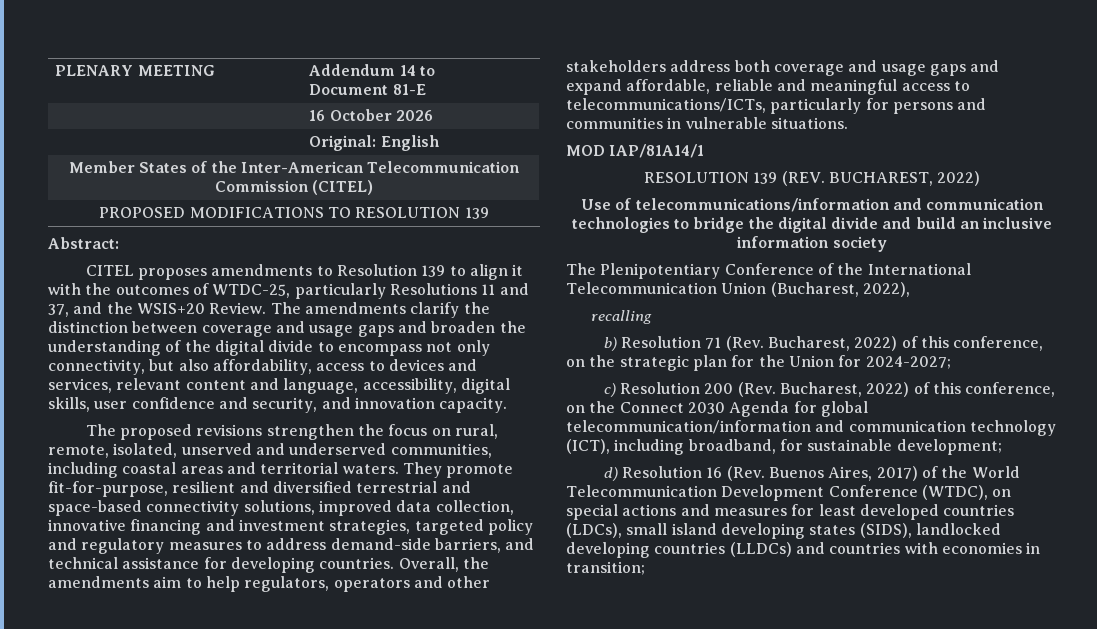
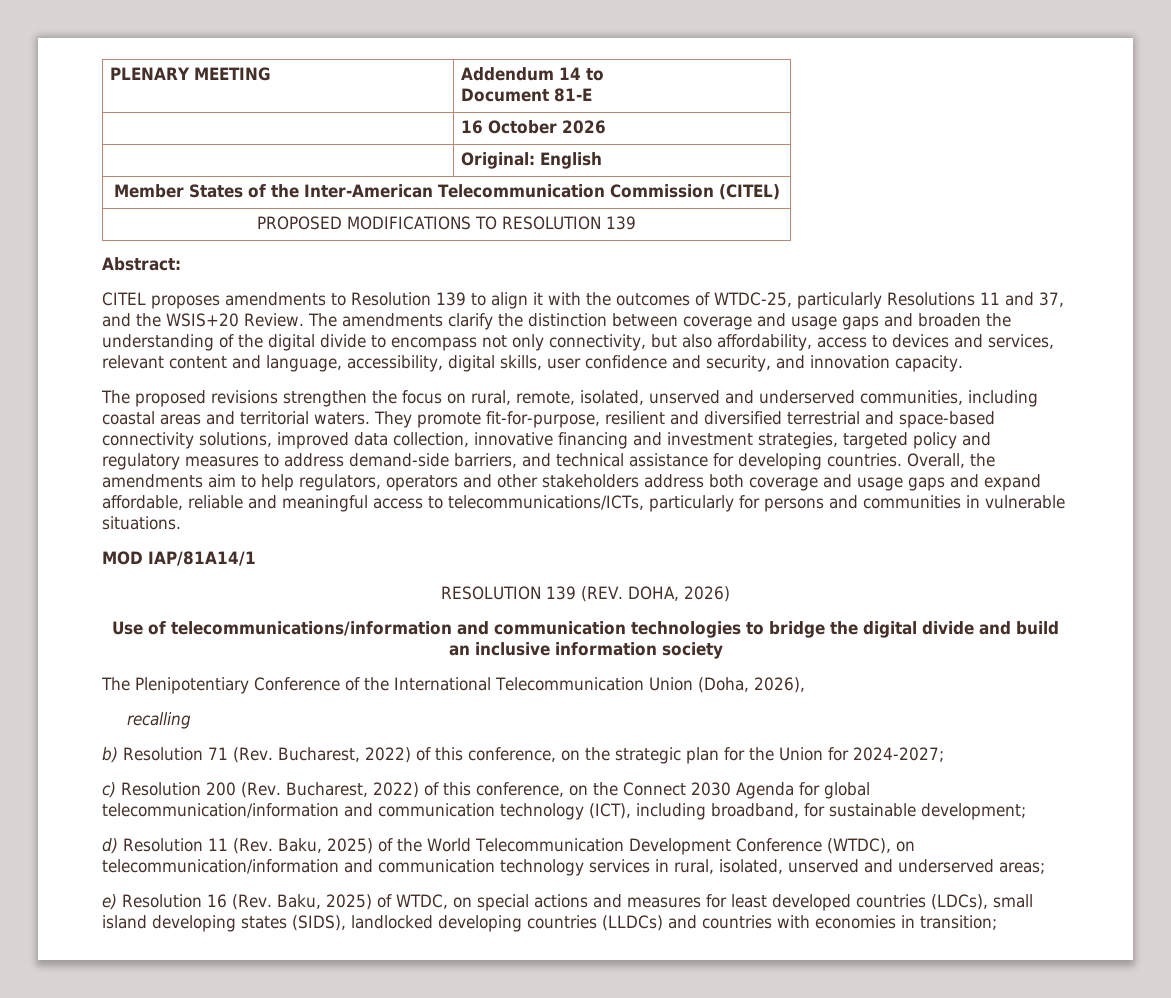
[828,171,981,186] BUCHAREST, 2022) -> [627,586,730,602] DOHA, 2026)
[770,282,910,297] (Bucharest, 2022), -> [697,677,805,693] (Doha, 2026),
[706,466,918,481] 16 (Rev. Buenos Aires, 2017) -> [208,838,373,854] 11 (Rev. Baku, 2025)
(1012, 493) none -> [102,859,1045,876] [102,894,472,910] telecommunication/information and communication technology services in rural, isolated, unserved and underserved areas; // e) Resolution 16 (Rev. Baku, 2025) of WTDC, on

